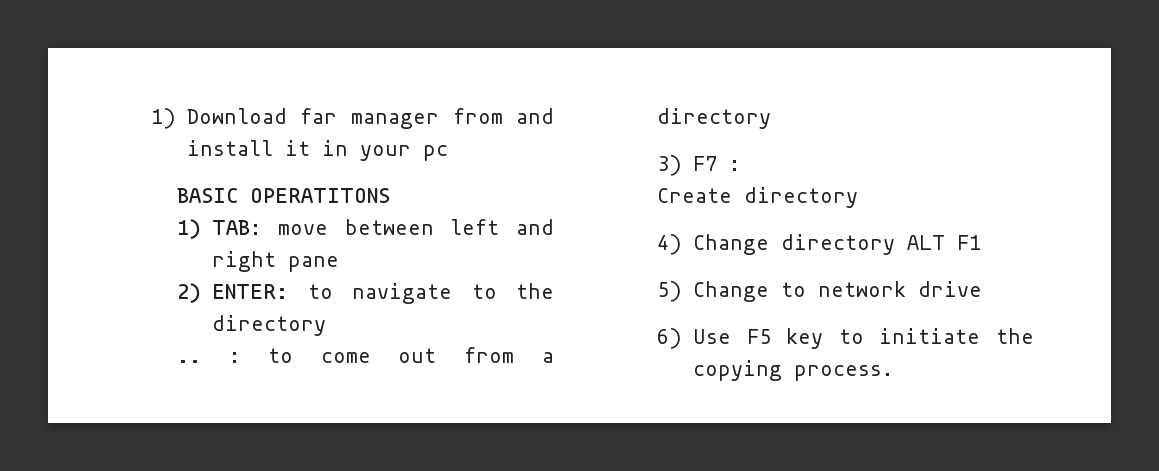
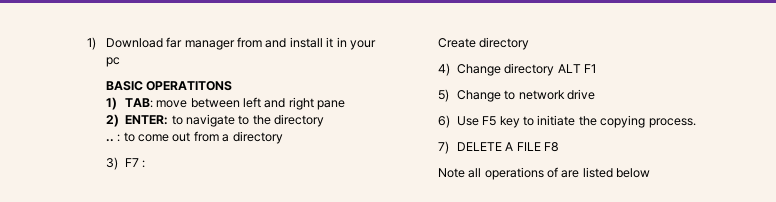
(894, 373) none -> [437,141,560,154] [437,167,651,180] // 7) DELETE A FILE F8 // Note all operations of are listed below

